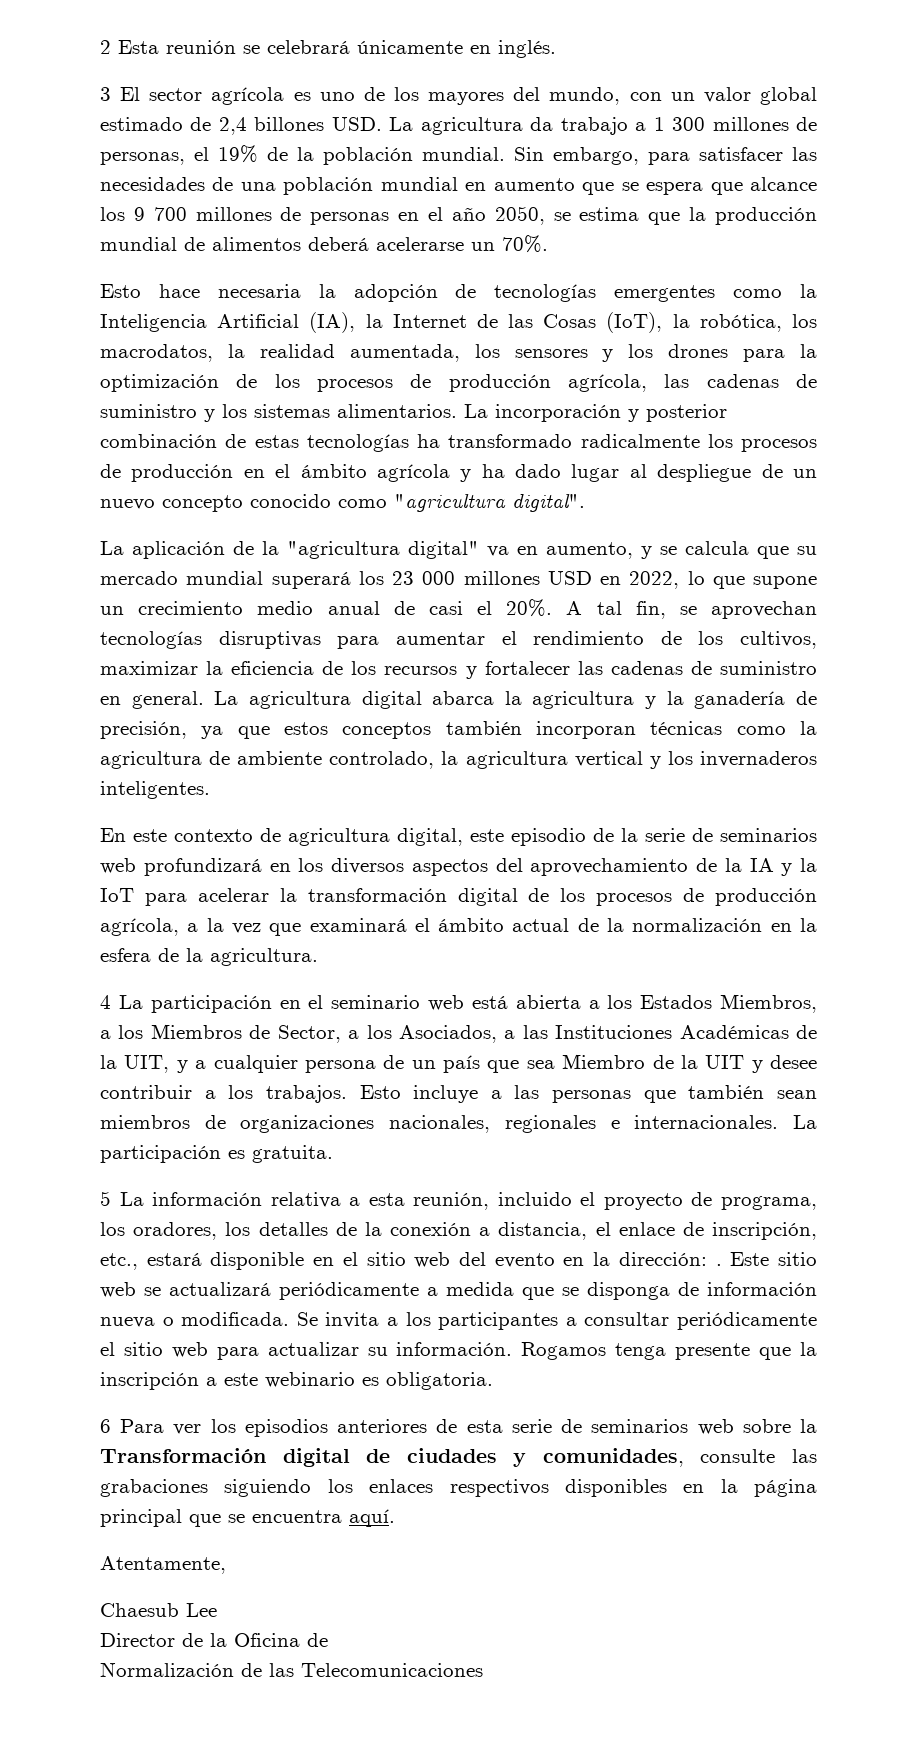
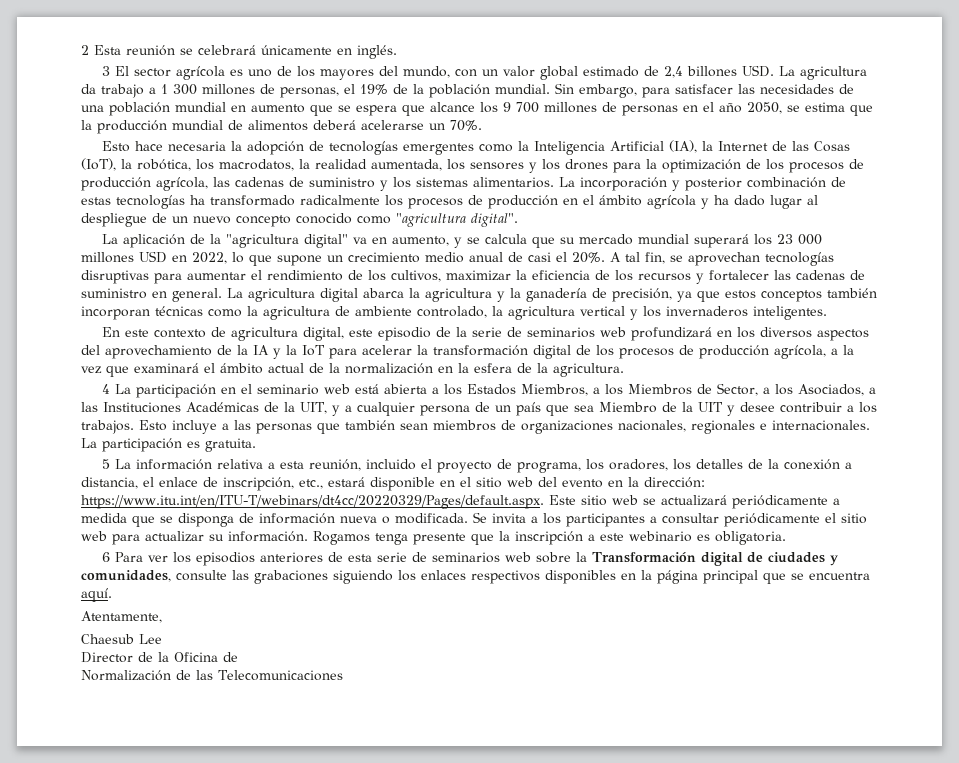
[715,1264,722,1266] . -> [81,495,544,509] https://www.itu.int/en/ITU-T/webinars/dt4cc/20220329/Pages/default.aspx.

